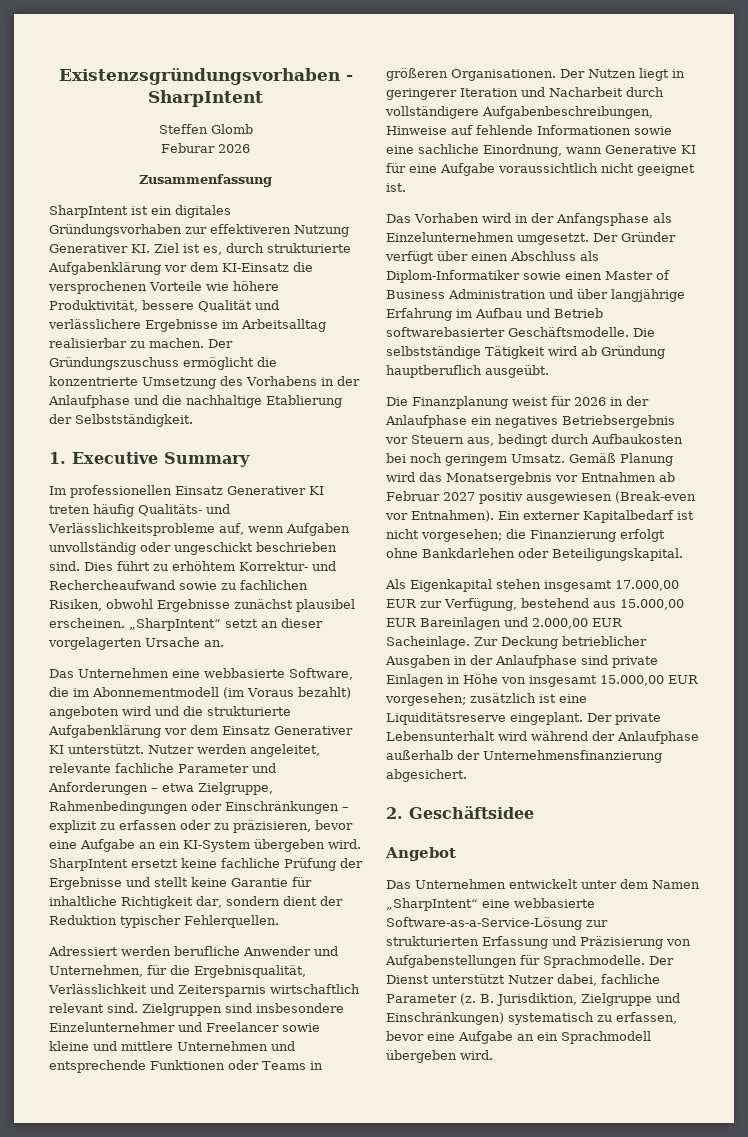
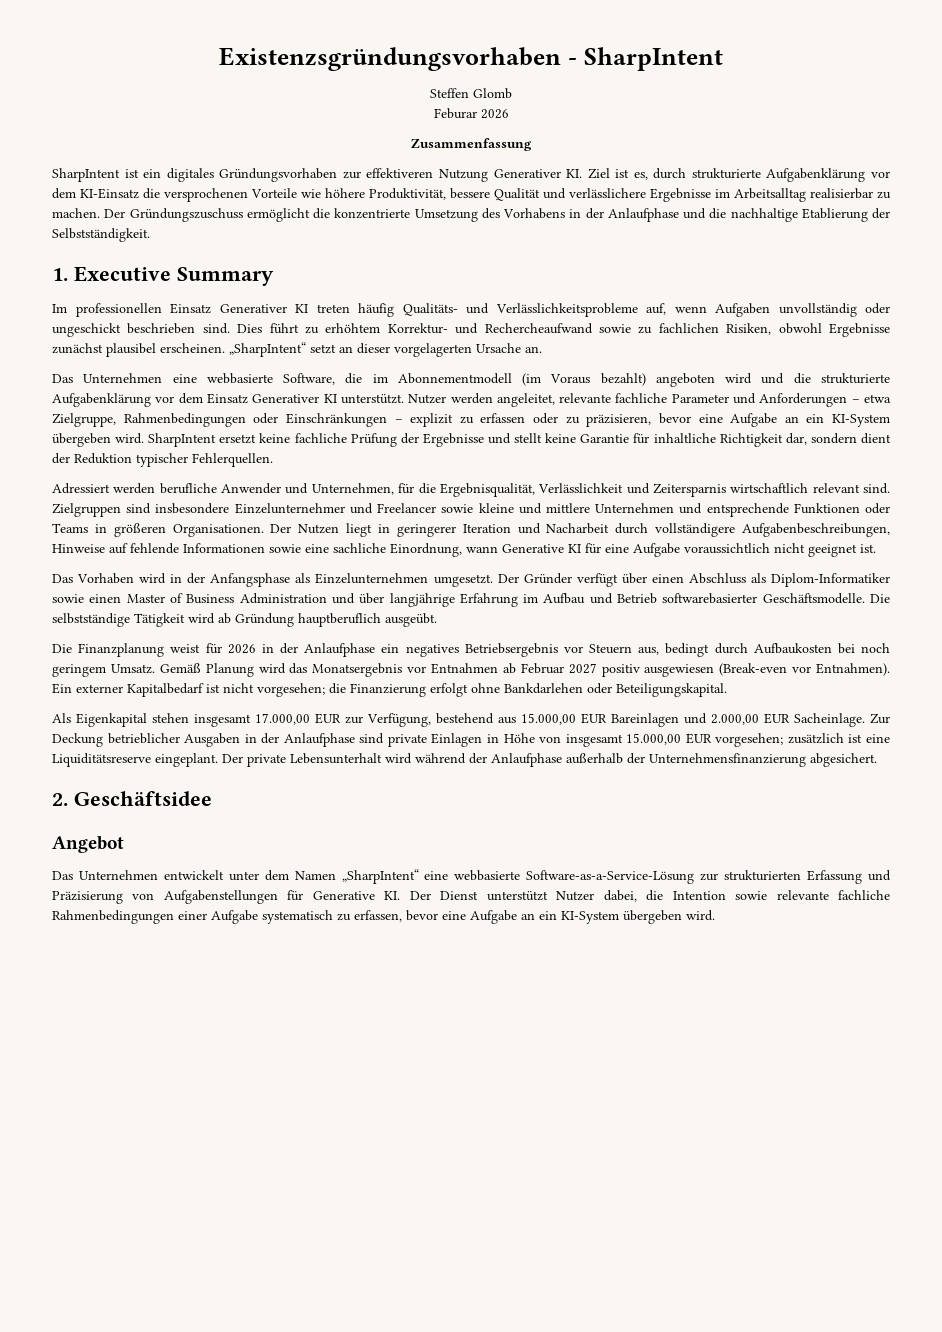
[543,955,645,968] Sprachmodelle. -> [312,891,401,900] Generative KI.
[601,974,660,984] [386,993,680,1006] [386,1012,504,1025] fachliche Parameter (z. B. Jurisdiktion, Zielgruppe und Einschränkungen) -> [646,890,890,901] [52,910,258,924] die Intention sowie relevante fachliche Rahmenbedingungen einer Aufgabe
[561,1031,651,1044] Sprachmodell -> [561,911,619,924] KI-System

